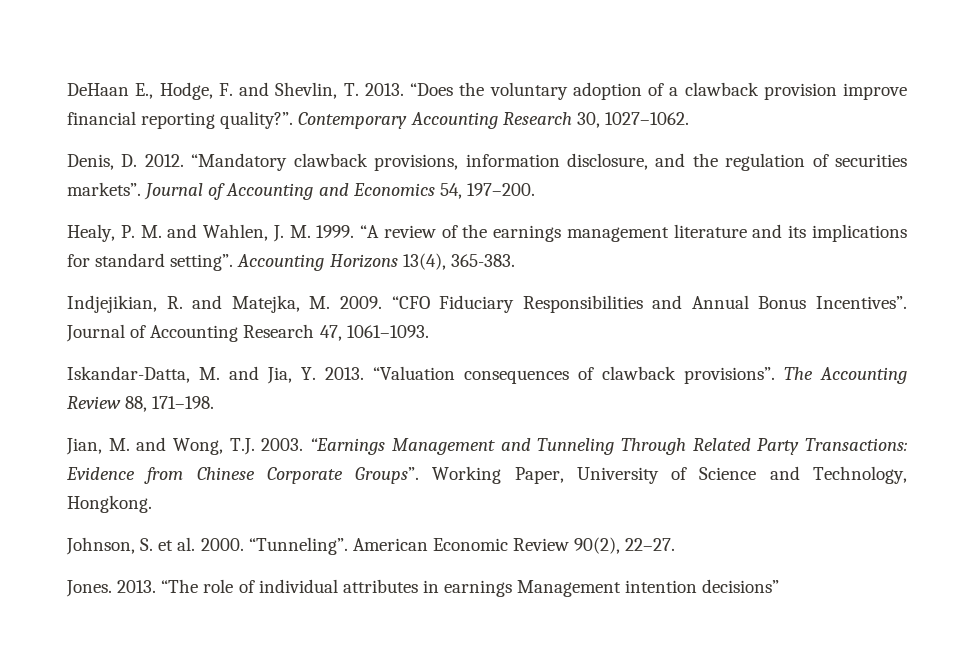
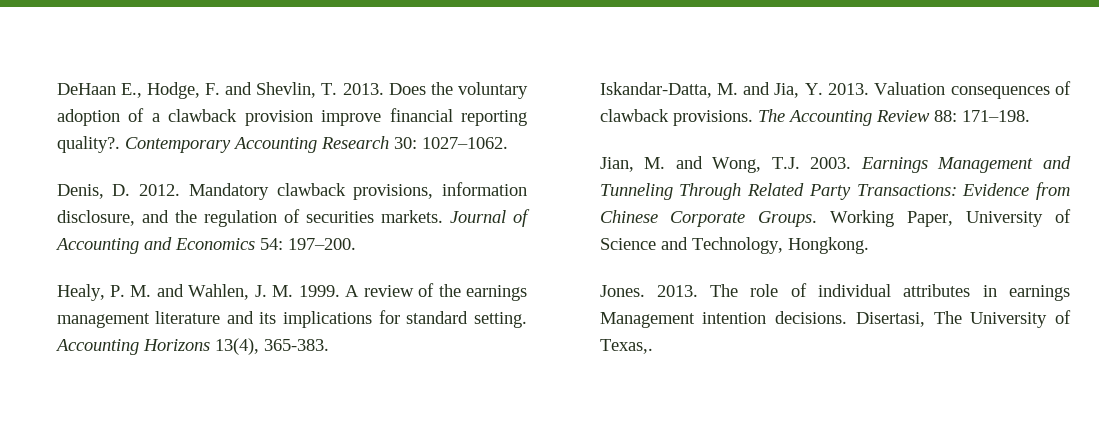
[410,83,454,96] “Does -> [388,83,426,95] Does
[220,111,294,129] quality?”. -> [56,136,120,153] quality?.
[576,112,600,128] 30, -> [393,137,417,149] 30:
[191,153,288,171] “Mandatory -> [188,183,269,200] Mandatory
[67,182,142,196] markets”. -> [380,210,443,223] markets.
[439,183,462,199] 54, -> [259,238,283,250] 54:
[360,225,380,238] “A -> [345,285,360,297] A
[170,254,234,271] setting”. -> [474,312,528,328] setting.
[67,295,908,313] [66,324,429,342] // Indjejikian, R. and Matejka, M. 2009. “CFO Fiduciary Responsibilities and Annual Bonus Incentives”. Journal of Accounting Research 47, 1061–1093. -> (329, 345) none
[373,366,456,380] “Valuation -> [874,82,946,95] Valuation
[684,367,776,384] provisions”. -> [672,110,753,126] provisions.
[125,396,148,412] 88, -> [933,110,957,122] 88:
[310,438,386,455] “Earnings -> [860,157,928,173] Earnings
[355,467,420,484] Groups”. -> [758,211,818,227] Groups.
[66,537,676,555] // Johnson, S. et al. 2000. “Tunneling”. American Economic Review 90(2), 22–27. -> (869, 245) none
[161,579,199,593] “The -> [710,284,739,297] The
[702,579,780,593] decisions” -> [775,310,1071,328] [599,339,653,354] decisions. Disertasi, The University of Texas,.

